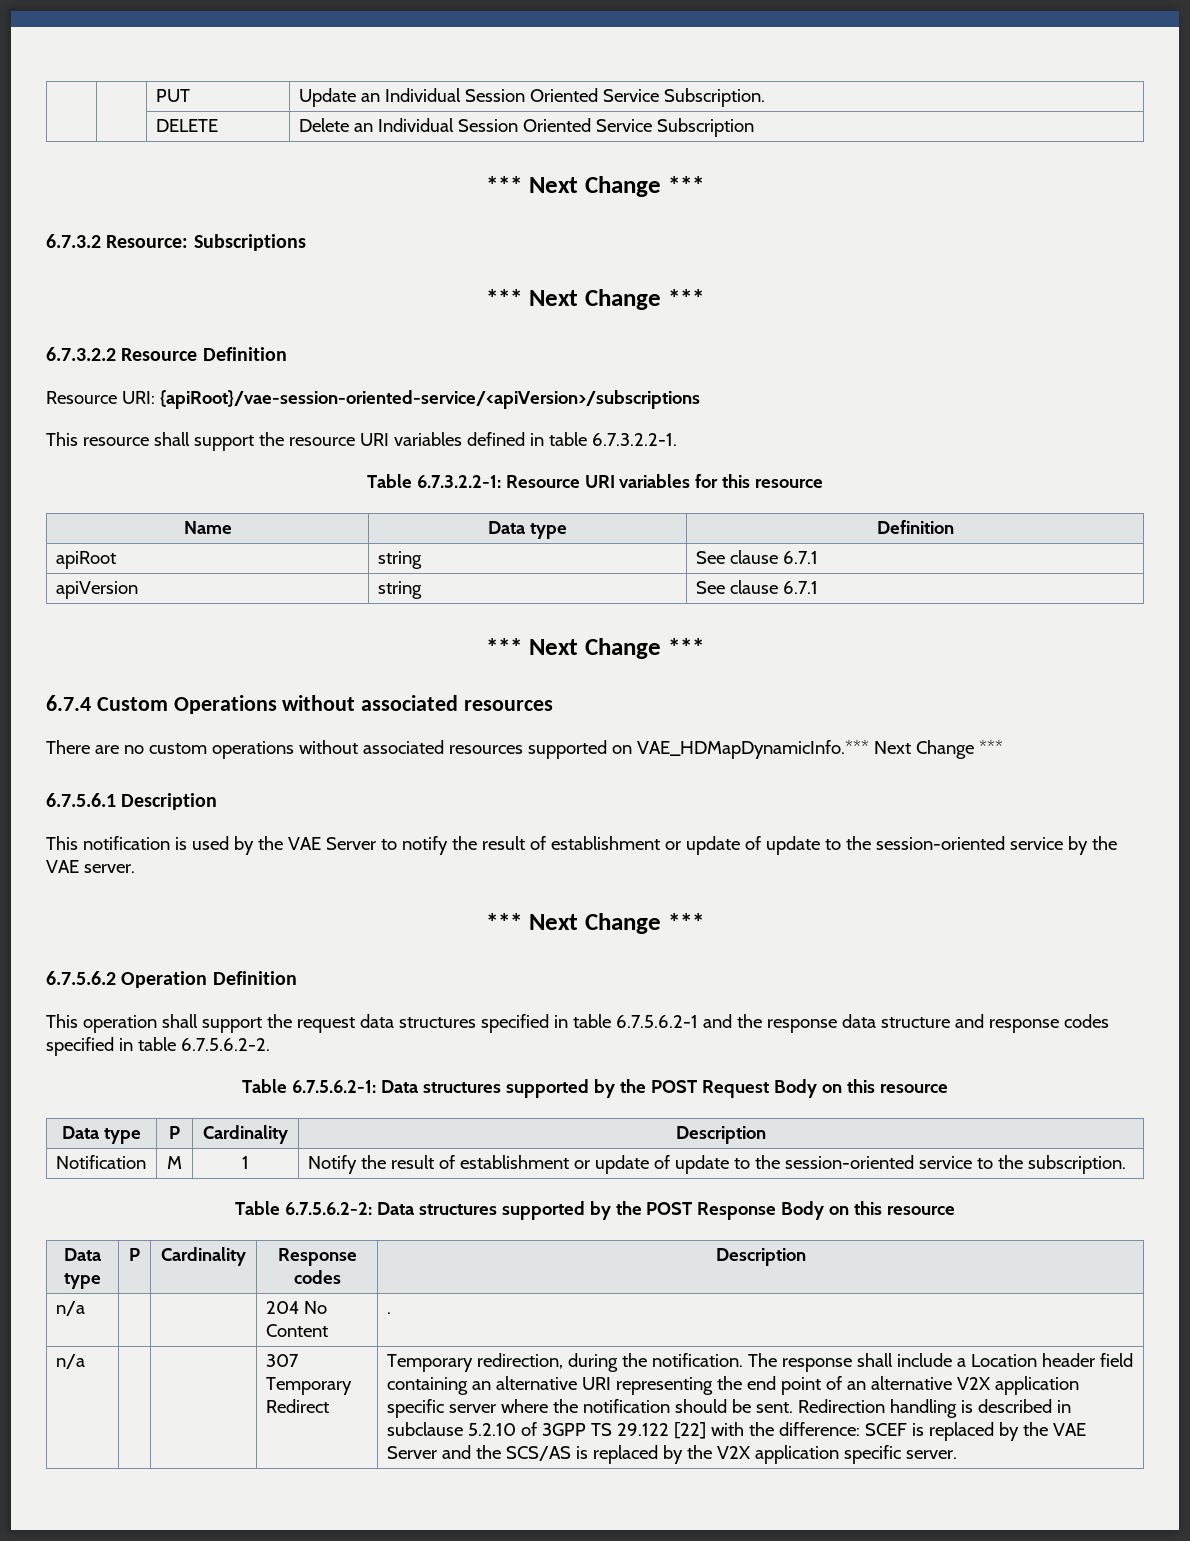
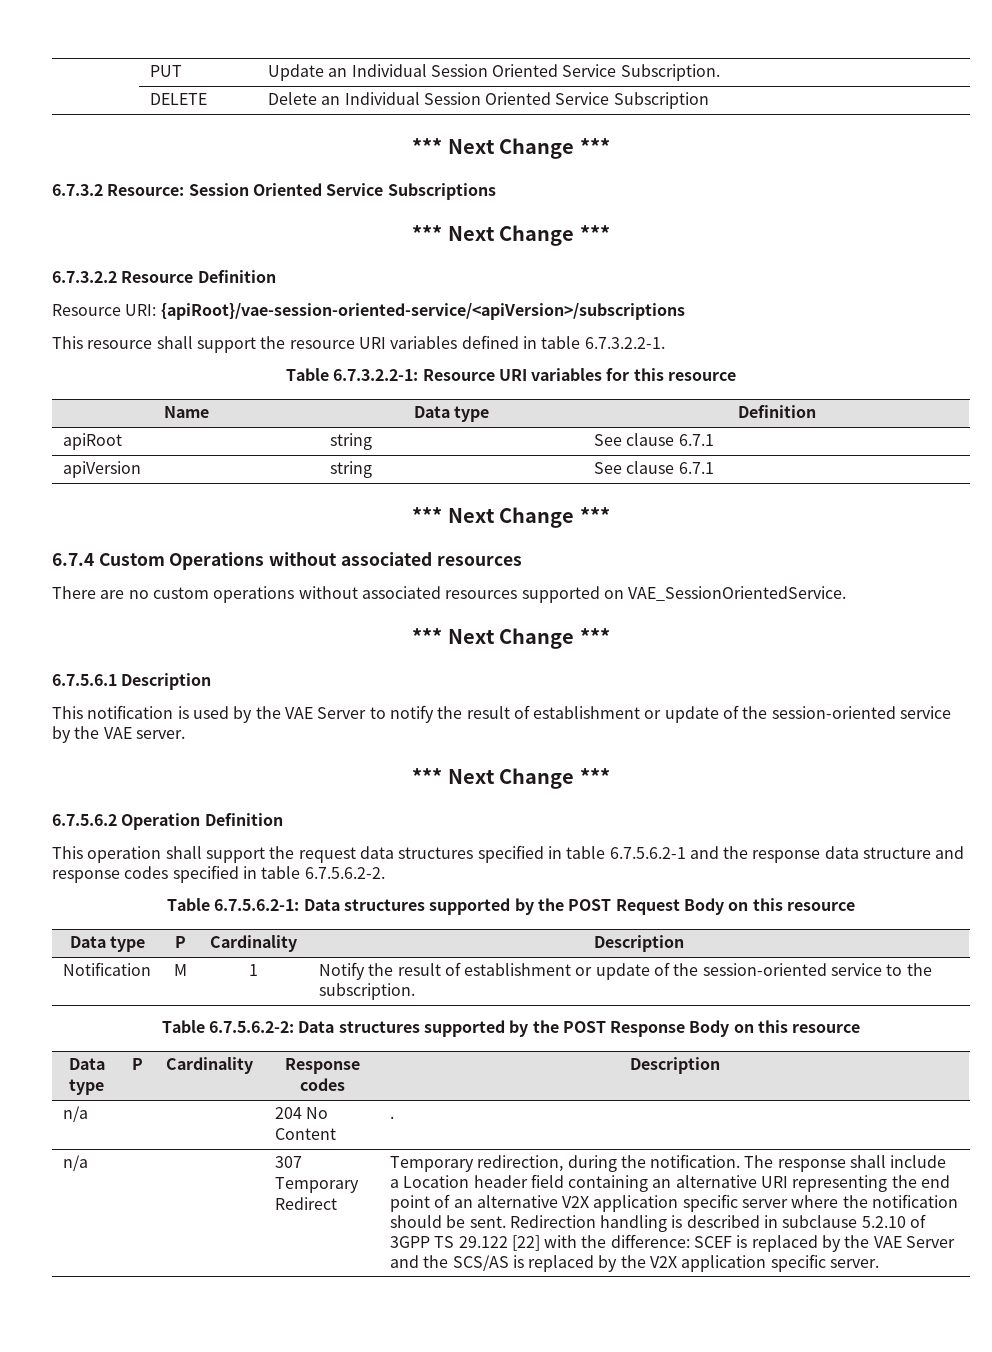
(189, 241) none -> [188,183,384,196] Session Oriented Service
[636,740,869,759] VAE_HDMapDynamicInfo.*** -> [628,586,847,601] [412,628,443,644] VAE_SessionOrientedService. // ***
[765,836,841,855] update to -> (740, 712) none
[674,1155,750,1174] update to -> (671, 969) none

